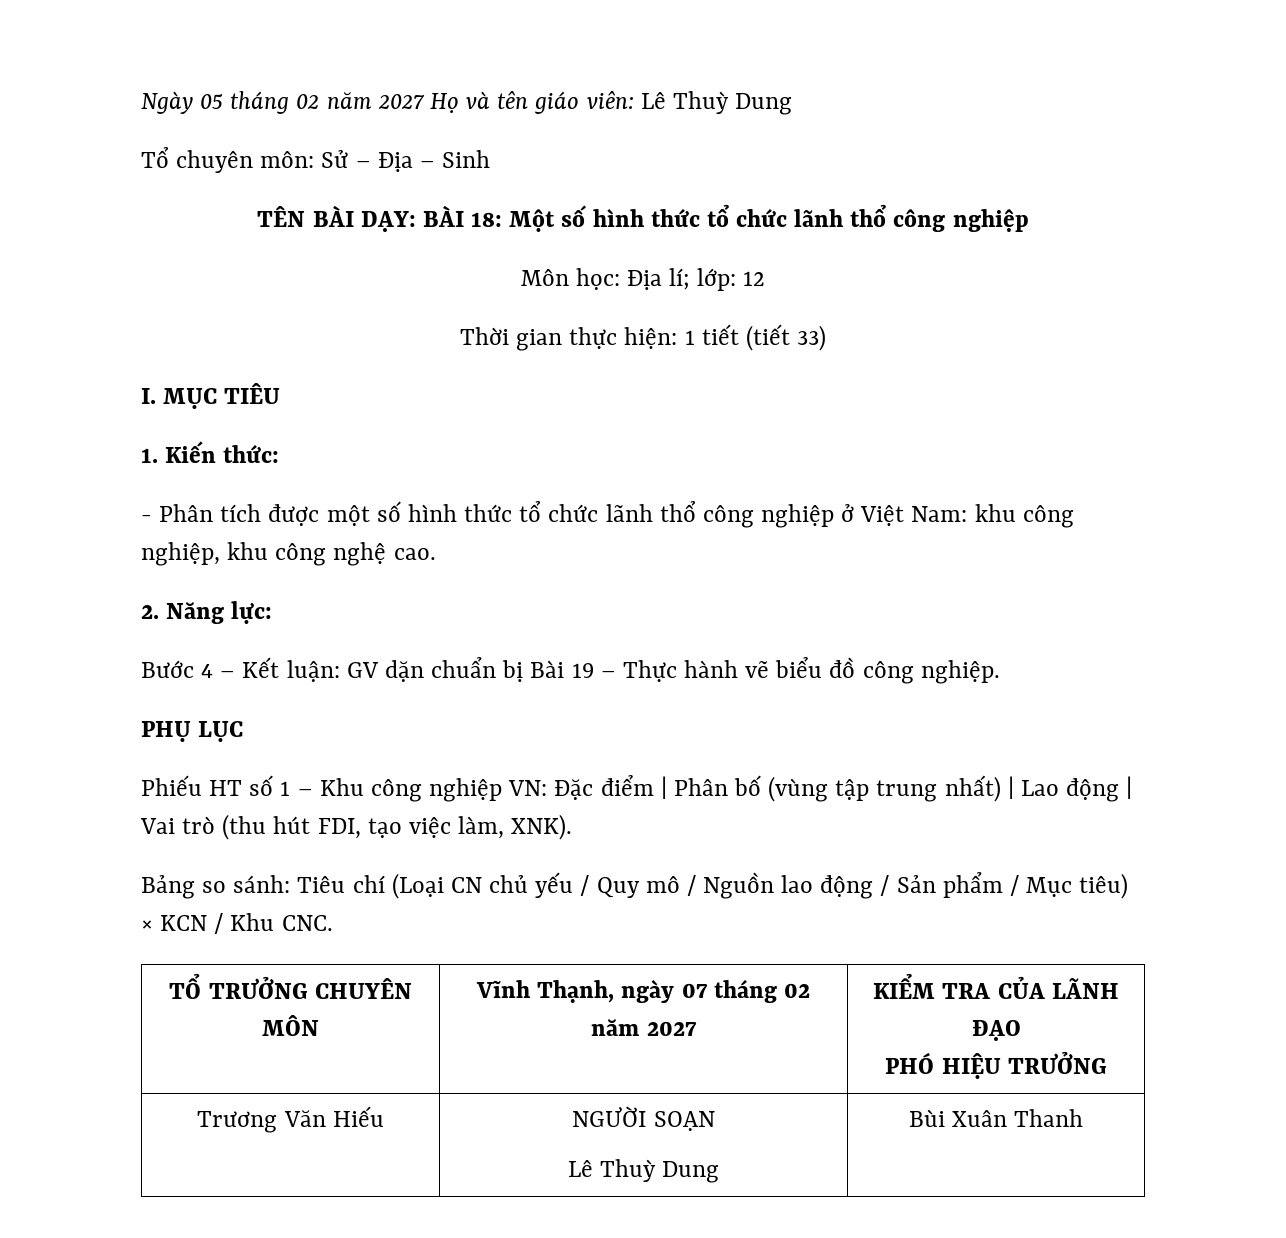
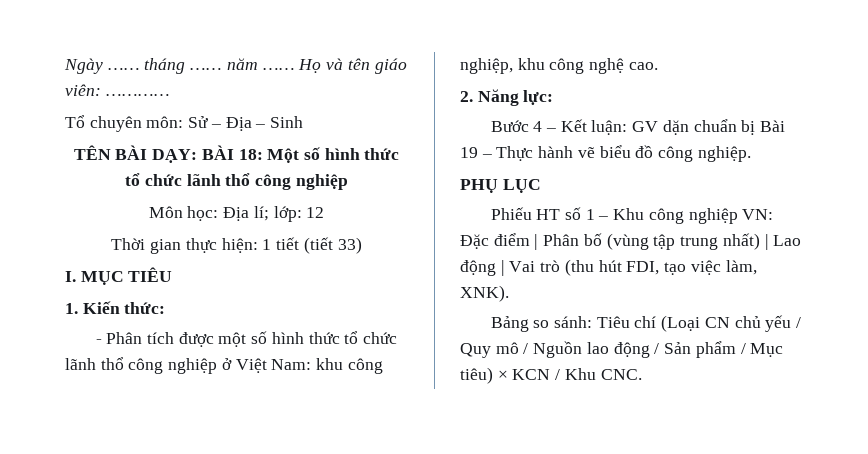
[200,91,425,114] 05 tháng 02 năm 2027 -> [107,58,295,74] …… tháng …… năm ……
[640,91,793,115] Lê Thuỳ Dung -> [105,94,170,96] …………
[169,973,412,999] [262,1015,319,1036] [476,979,810,1003] [591,1019,697,1036] [873,973,1119,999] [971,1020,1021,1041] [885,1051,1107,1079] [197,1106,384,1133] [572,1106,715,1131] [567,1159,720,1183] [908,1109,1084,1127] // TỔ TRƯỞNG CHUYÊN MÔN | Vĩnh Thạnh, ngày 07 tháng 02 năm 2027 | KIỂM TRA CỦA LÃNH ĐẠO // PHÓ HIỆU TRƯỞNG // Trương Văn Hiếu | NGƯỜI SOẠN // Lê Thuỳ Dung | Bùi Xuân Thanh -> (642, 374) none

